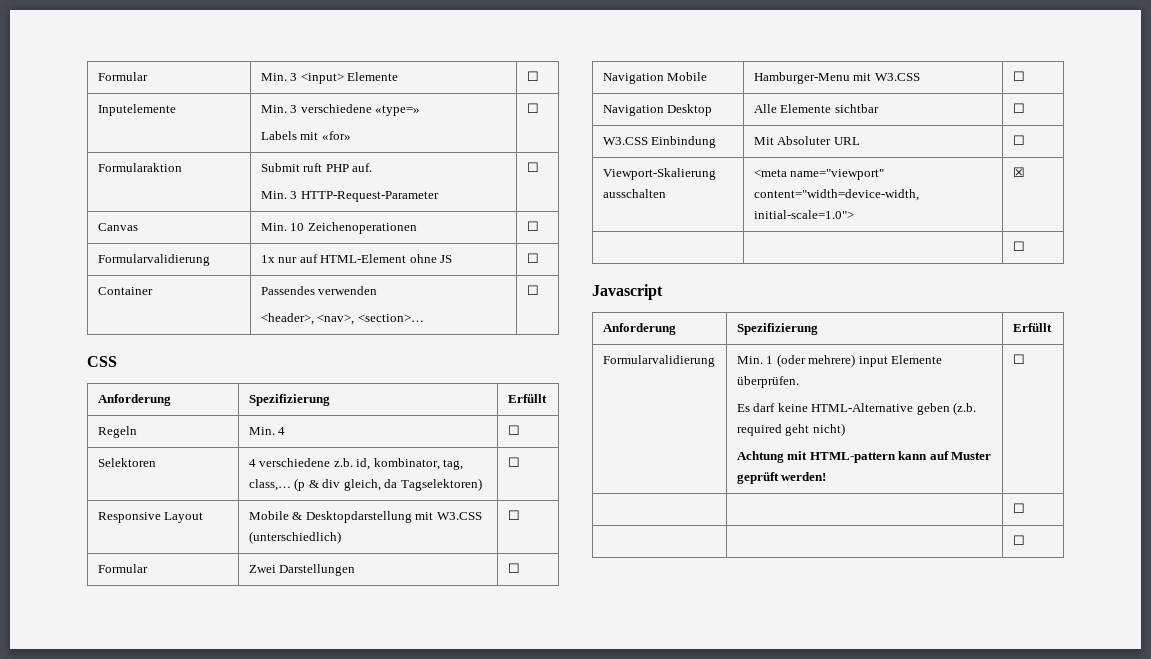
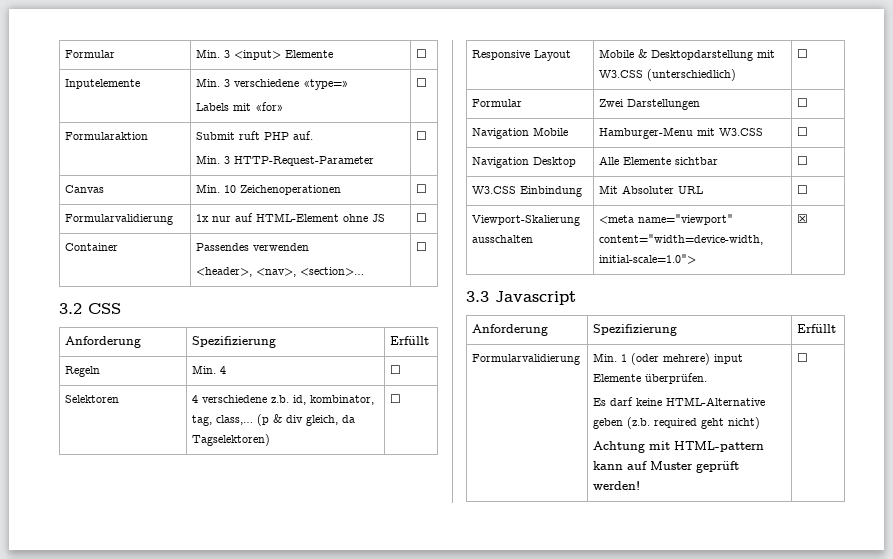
(539, 290) none -> [59,303,82,314] 3.2
[1012,241,1025,251] // | | ☐ // -> [466,291,489,302] // 3.3
[1012,503,1025,513] [1012,535,1025,545] // | | ☐ // | | ☐ -> (809, 357) none

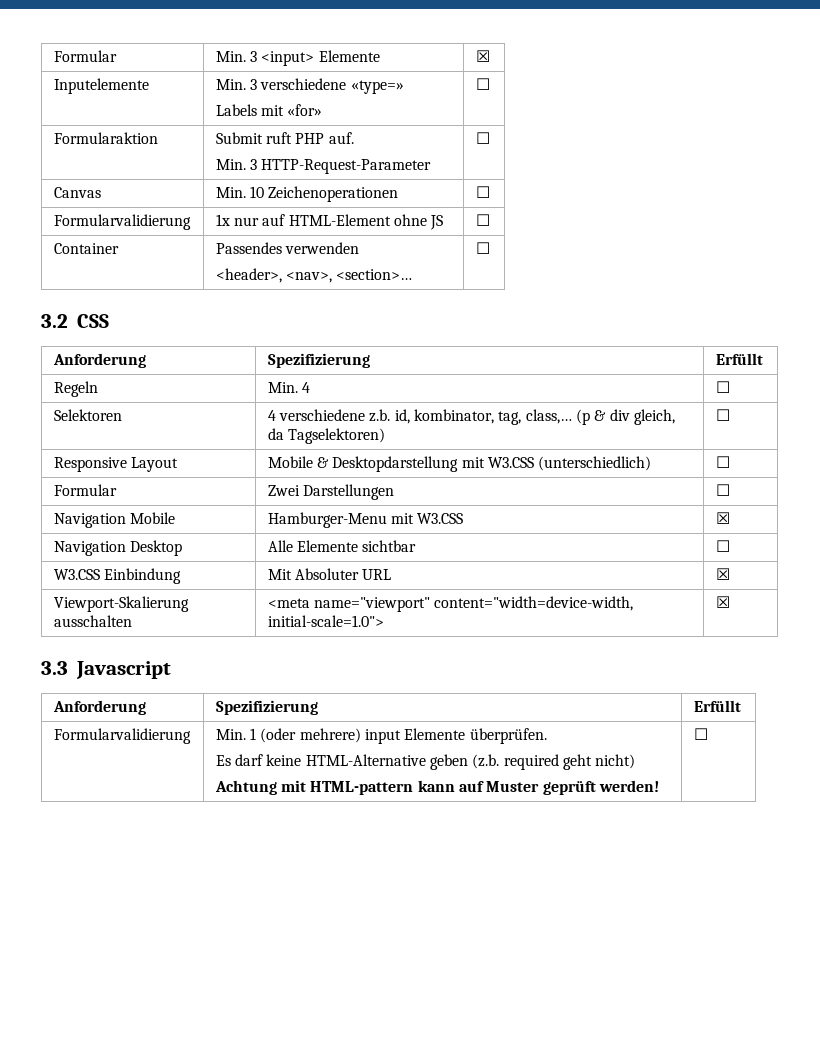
[416,49,428,58] ☐ -> [475,50,490,62] ☒
[797,127,809,136] ☐ -> [715,512,730,524] ☒
[797,185,809,194] ☐ -> [715,568,730,580] ☒

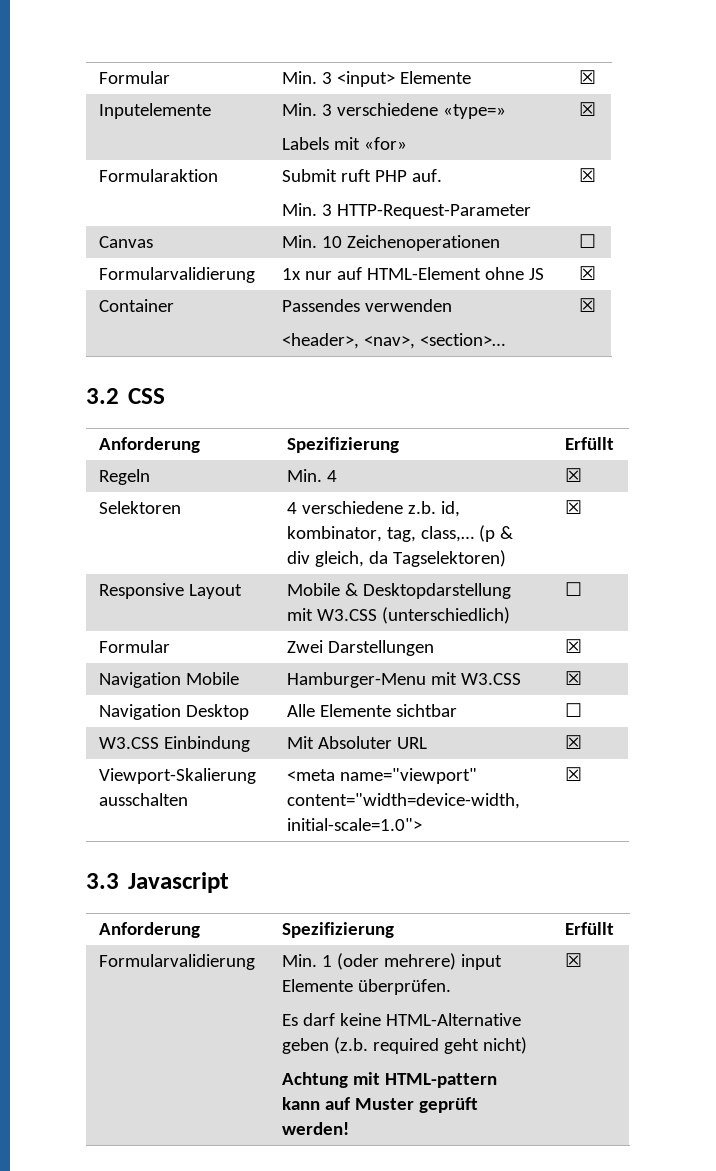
[475,78,490,90] ☐ -> [579,102,597,116] ☒
[475,132,490,144] ☐ -> [579,168,597,182] ☒
[475,214,490,226] ☐ -> [579,266,597,280] ☒
[475,242,490,254] ☐ -> [579,298,597,312] ☒
[715,381,730,393] ☐ -> [565,468,583,482] ☒
[715,409,730,421] ☐ -> [565,500,583,514] ☒
[715,484,730,496] ☐ -> [565,639,583,653] ☒
[693,728,708,740] ☐ -> [565,953,583,967] ☒

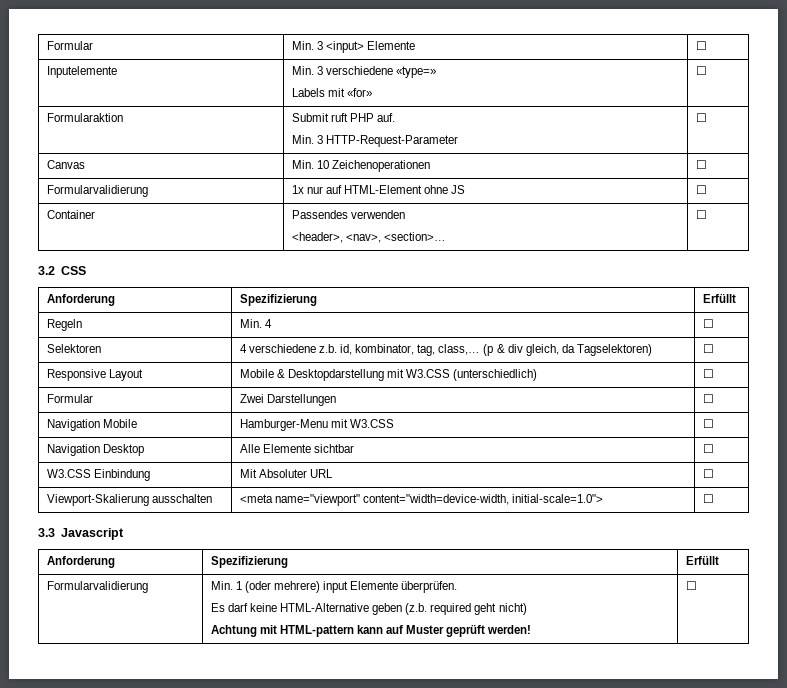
[579,70,597,84] ☒ -> [695,41,707,50] ☐
[579,102,597,116] ☒ -> [695,66,707,75] ☐
[579,168,597,182] ☒ -> [695,113,707,122] ☐
[579,266,597,280] ☒ -> [695,185,707,194] ☐
[579,298,597,312] ☒ -> [695,210,707,219] ☐
[565,468,583,482] ☒ -> [702,319,714,328] ☐
[565,500,583,514] ☒ -> [702,344,714,353] ☐
[565,639,583,653] ☒ -> [702,394,714,403] ☐
[565,671,583,685] ☒ -> [702,419,714,428] ☐
[565,735,583,749] ☒ -> [702,469,714,478] ☐
[565,767,583,781] ☒ -> [702,494,714,503] ☐
[565,953,583,967] ☒ -> [685,581,697,590] ☐

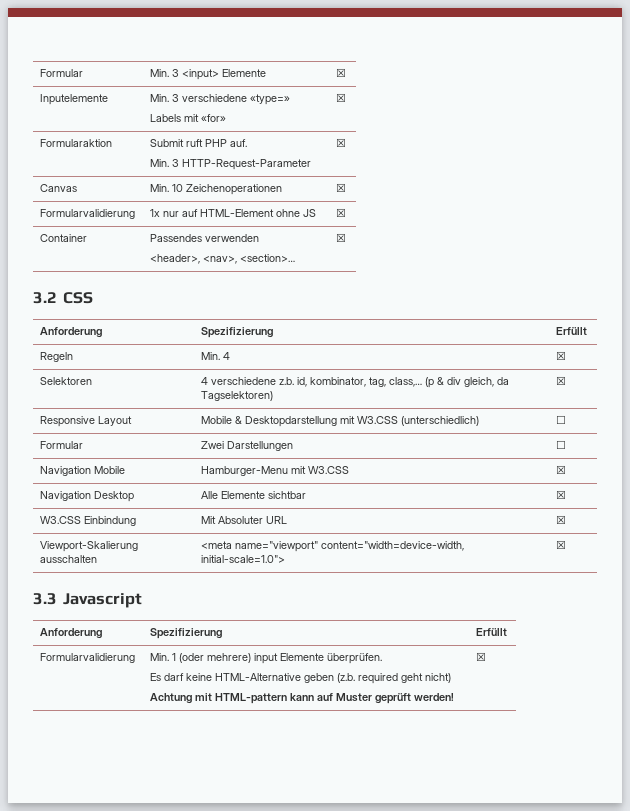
[695,41,707,50] ☐ -> [336,68,347,77] ☒
[695,66,707,75] ☐ -> [336,93,347,102] ☒
[695,113,707,122] ☐ -> [336,138,347,147] ☒
[695,160,707,169] ☐ -> [336,183,347,192] ☒
[695,185,707,194] ☐ -> [336,208,347,217] ☒
[695,210,707,219] ☐ -> [336,233,347,242] ☒
[702,319,714,328] ☐ -> [556,351,567,360] ☒
[702,344,714,353] ☐ -> [556,376,567,385] ☒
[702,419,714,428] ☐ -> [556,465,567,474] ☒
[702,444,714,453] ☐ -> [556,490,567,499] ☒
[702,469,714,478] ☐ -> [556,515,567,524] ☒
[702,494,714,503] ☐ -> [556,540,567,549] ☒
[685,581,697,590] ☐ -> [476,652,487,661] ☒

